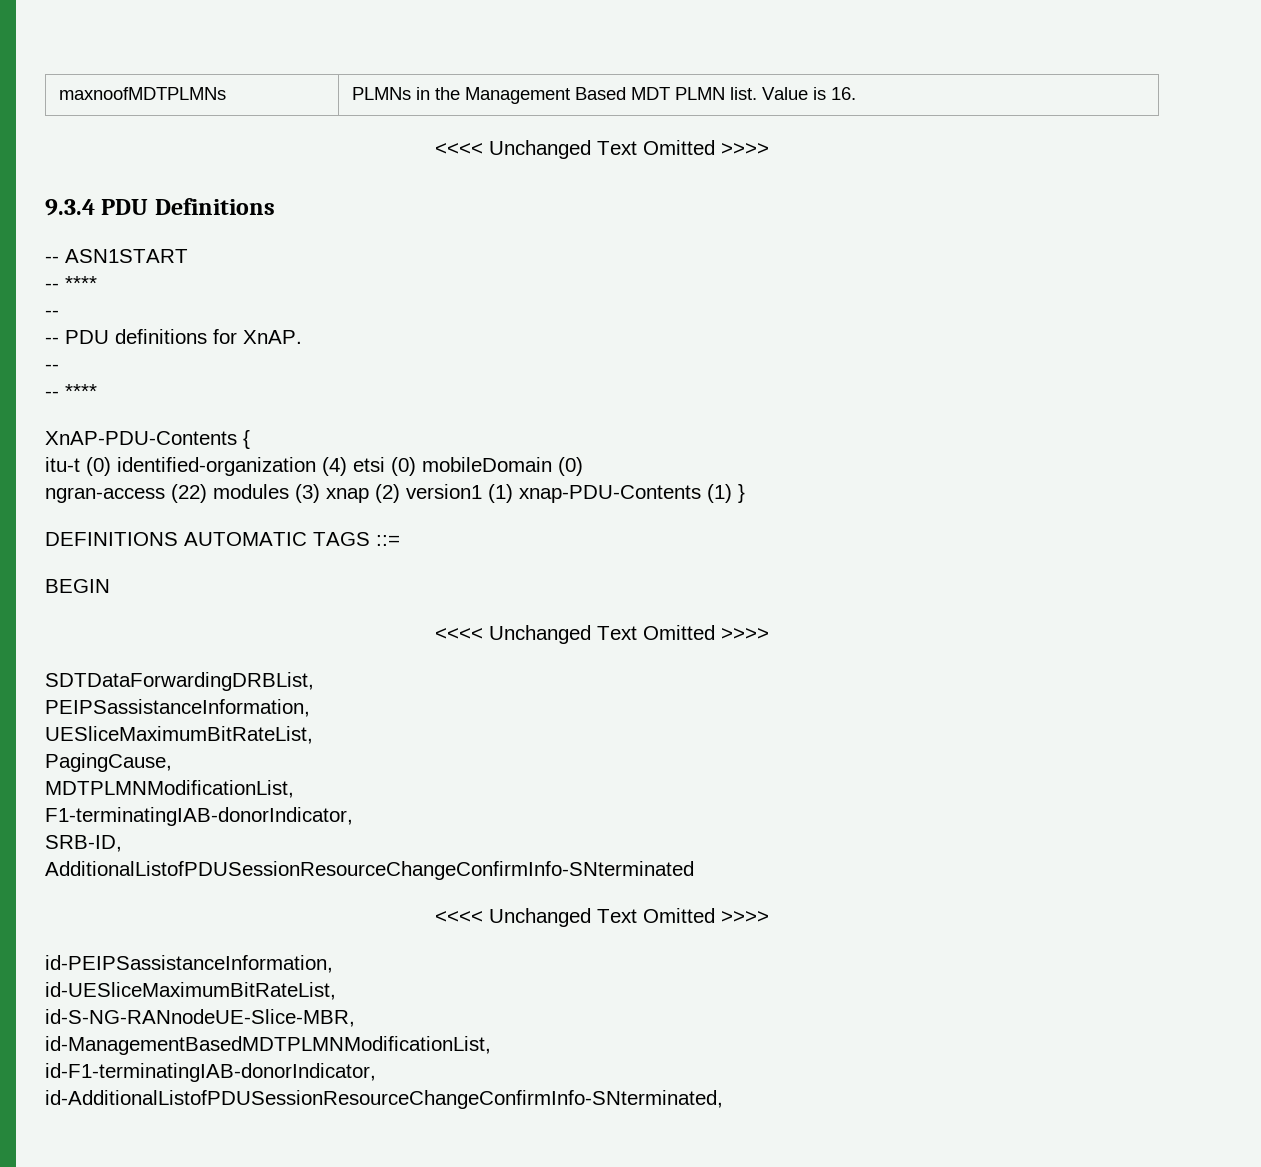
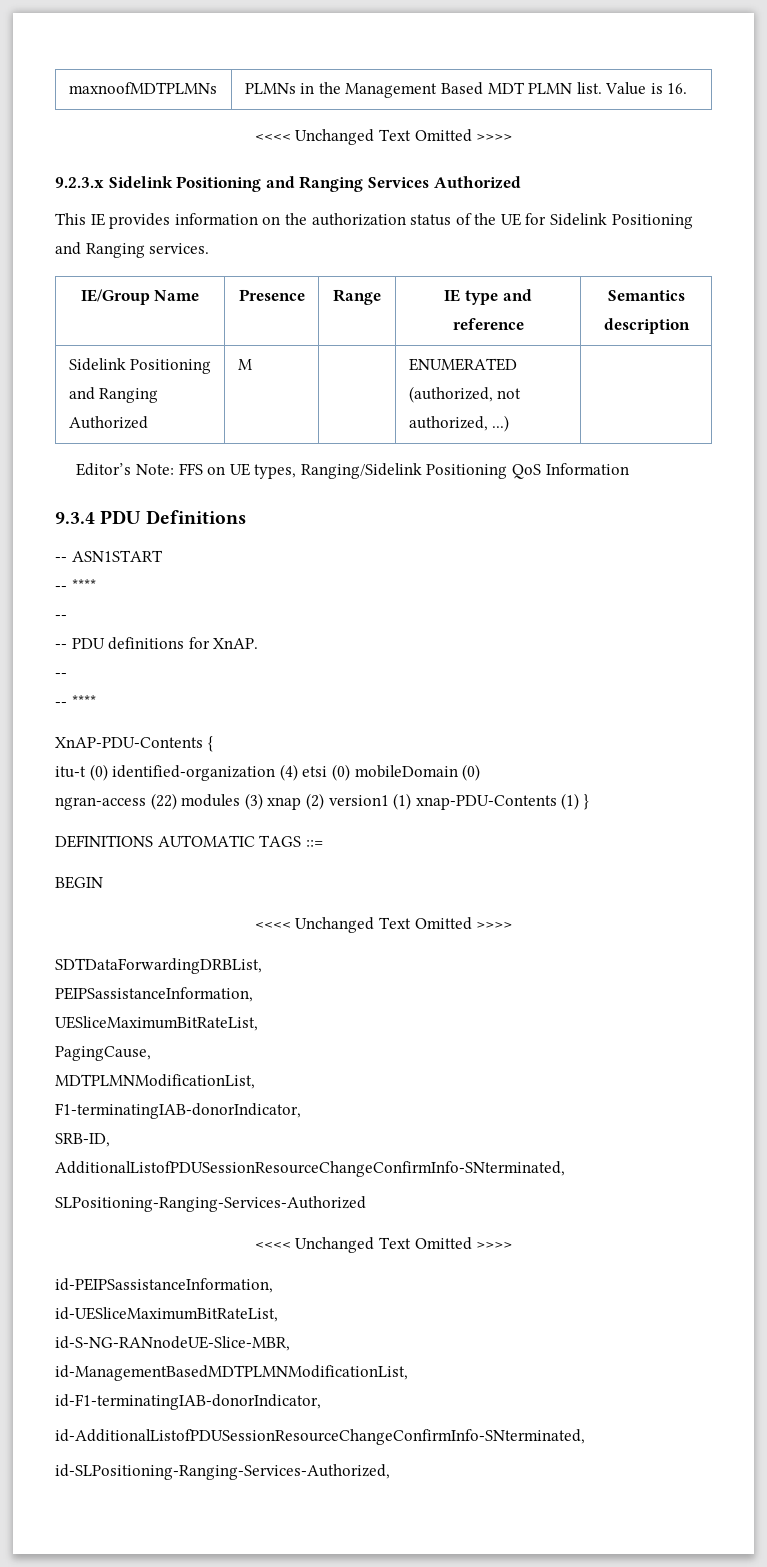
(769, 149) none -> [55,176,521,192] [55,213,693,229] [55,242,210,258] [80,289,200,305] [238,289,305,301] [333,289,381,305] [444,289,532,305] [452,318,524,330] [607,290,685,301] [603,318,690,334] [68,358,212,374] [68,387,159,403] [68,416,148,429] [237,359,252,370] [408,358,517,371] [408,386,522,403] [408,415,510,432] [76,463,629,479] // 9.2.3.x Sidelink Positioning and Ranging Services Authorized // This IE provides information on the authorization status of the UE for Sidelink Positioning and Ranging services. // IE/Group Name | Presence | Range | IE type and reference | Semantics description // Sidelink Positioning and Ranging Authorized | M | | ENUMERATED (authorized, not authorized, ...) | // Editor’s Note: FFS on UE types, Ranging/Sidelink Positioning QoS Information
[45,861,694,880] AdditionalListofPDUSessionResourceChangeConfirmInfo-SNterminated -> [55,1161,565,1177] [55,1196,366,1212] AdditionalListofPDUSessionResourceChangeConfirmInfo-SNterminated, // SLPositioning-Ranging-Services-Authorized
(723, 1099) none -> [55,1464,390,1480] // id-SLPositioning-Ranging-Services-Authorized,

